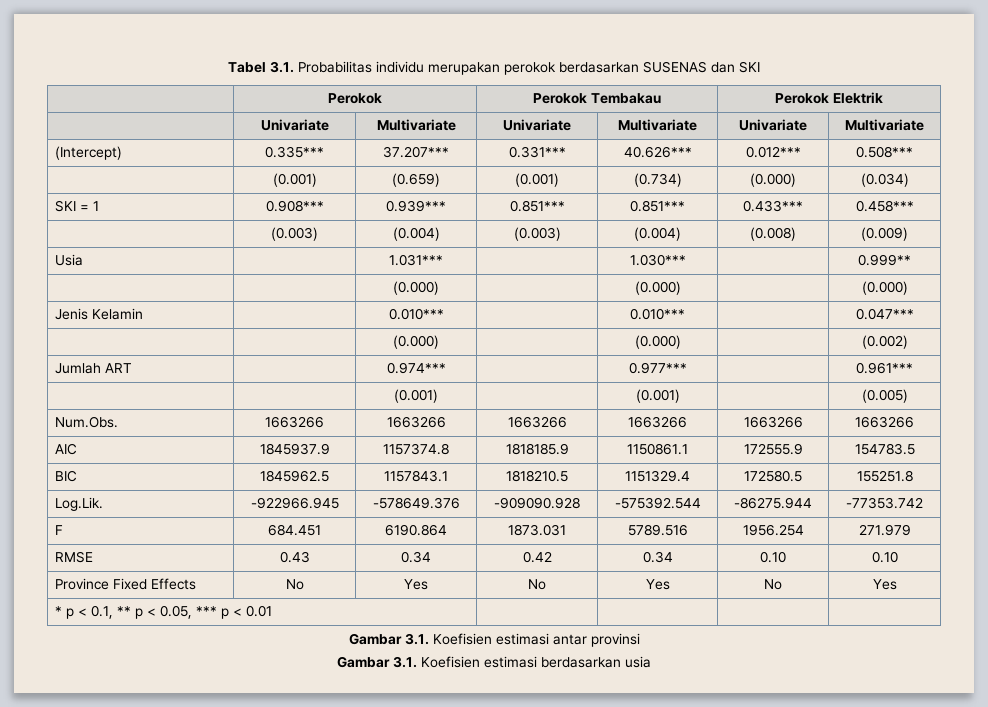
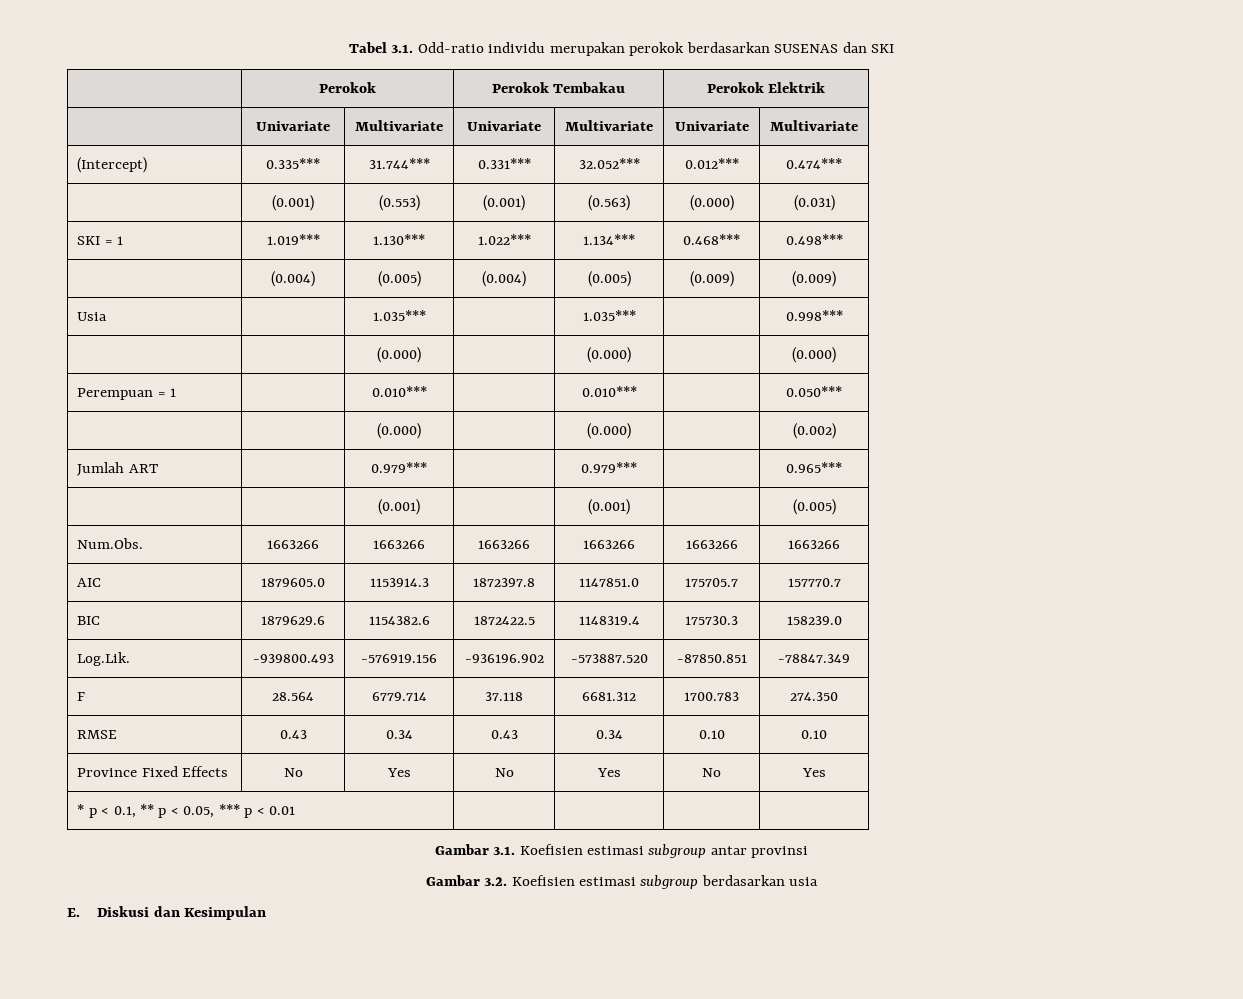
[298,61,372,73] Probabilitas -> [417,42,484,53] Odd-ratio
[383,146,449,158] 37.207*** -> [368,158,430,169] 31.744***
[623,146,692,158] 40.626*** -> [578,158,640,169] 32.052***
[856,146,913,158] [272,173,317,187] [392,173,440,187] [515,173,559,187] [633,173,682,187] [750,173,796,187] [860,173,909,187] 0.508*** // | (0.001) | (0.659) | (0.001) | (0.734) | (0.000) | (0.034) -> [786,158,842,169] [272,195,314,211] [378,195,420,211] [483,195,525,211] [588,195,630,211] [689,195,734,211] [793,195,835,211] 0.474*** // | (0.001) | (0.553) | (0.001) | (0.563) | (0.000) | (0.031)
[265,200,324,212] [386,200,446,212] [509,200,565,212] [630,200,685,212] [743,200,803,212] [855,200,914,212] [271,227,318,241] [392,227,440,241] [513,227,561,241] [634,227,681,241] [750,227,796,241] 0.908*** | 0.939*** | 0.851*** | 0.851*** | 0.433*** | 0.458*** // | (0.003) | (0.004) | (0.003) | (0.004) | (0.008) -> [266,234,320,245] [373,234,425,245] [477,234,531,245] [583,234,635,245] [683,234,740,245] [785,234,843,245] [271,271,315,287] [377,271,421,287] [482,271,526,287] [587,271,631,287] [689,271,734,287] 1.019*** | 1.130*** | 1.022*** | 1.134*** | 0.468*** | 0.498*** // | (0.004) | (0.005) | (0.004) | (0.005) | (0.009)
[389,254,443,266] [629,254,686,266] [858,254,911,266] 1.031*** | | 1.030*** | | 0.999** -> [372,310,426,321] [582,310,636,321] [785,310,843,321] 1.035*** | | 1.035*** | | 0.998***
[55,308,144,320] Jenis Kelamin -> [77,388,177,400] Perempuan = 1
[855,308,914,320] 0.047*** -> [786,386,842,397] 0.050***
[386,362,446,374] [628,362,687,374] [856,362,913,374] 0.974*** | | 0.977*** | | 0.961*** -> [371,462,427,473] [581,462,637,473] [786,462,842,473] 0.979*** | | 0.979*** | | 0.965***
[259,443,330,455] [383,443,449,455] [505,443,569,455] [627,443,688,455] [743,443,803,455] [854,443,915,455] [55,470,78,482] [260,470,329,482] [384,470,448,482] [506,470,568,482] [625,470,690,482] [744,470,802,482] [856,470,913,482] [55,497,104,511] [250,497,339,509] [372,497,460,509] [494,497,580,509] [614,497,701,509] [734,497,812,509] [846,497,923,509] [55,525,64,535] [268,524,321,536] [385,524,447,536] [508,524,566,536] [627,524,688,536] [742,524,804,536] [858,524,911,536] 1845937.9 | 1157374.8 | 1818185.9 | 1150861.1 | 172555.9 | 154783.5 // BIC | 1845962.5 | 1157843.1 | 1818210.5 | 1151329.4 | 172580.5 | 155251.8 // Log.Lik. | -922966.945 | -578649.376 | -909090.928 | -575392.544 | -86275.944 | -77353.742 // F | 684.451 | 6190.864 | 1873.031 | 5789.516 | 1956.254 | 271.979 -> [261,578,325,587] [369,578,429,587] [473,578,535,587] [579,578,639,587] [685,578,738,587] [787,578,841,587] [77,616,101,625] [261,616,325,625] [368,616,430,625] [473,616,535,625] [578,616,640,625] [685,616,738,625] [786,616,842,625] [77,652,131,666] [252,654,334,663] [361,654,437,663] [464,654,544,663] [570,654,648,663] [676,654,747,663] [778,654,850,663] [77,692,86,701] [272,692,314,701] [371,692,427,701] [485,692,523,701] [582,692,636,701] [684,692,739,701] [790,692,838,701] 1879605.0 | 1153914.3 | 1872397.8 | 1147851.0 | 175705.7 | 157770.7 // BIC | 1879629.6 | 1154382.6 | 1872422.5 | 1148319.4 | 175730.3 | 158239.0 // Log.Lik. | -939800.493 | -576919.156 | -936196.902 | -573887.520 | -87850.851 | -78847.349 // F | 28.564 | 6779.714 | 37.118 | 6681.312 | 1700.783 | 274.350
[522,551,552,563] 0.42 -> [490,730,518,739] 0.43
(549, 639) none -> [648,844,707,858] subgroup
[393,656,537,668] 3.1. Koefisien estimasi -> [484,875,699,889] 3.2. Koefisien estimasi subgroup
(651, 662) none -> [67,906,267,920] // E. Diskusi dan Kesimpulan

